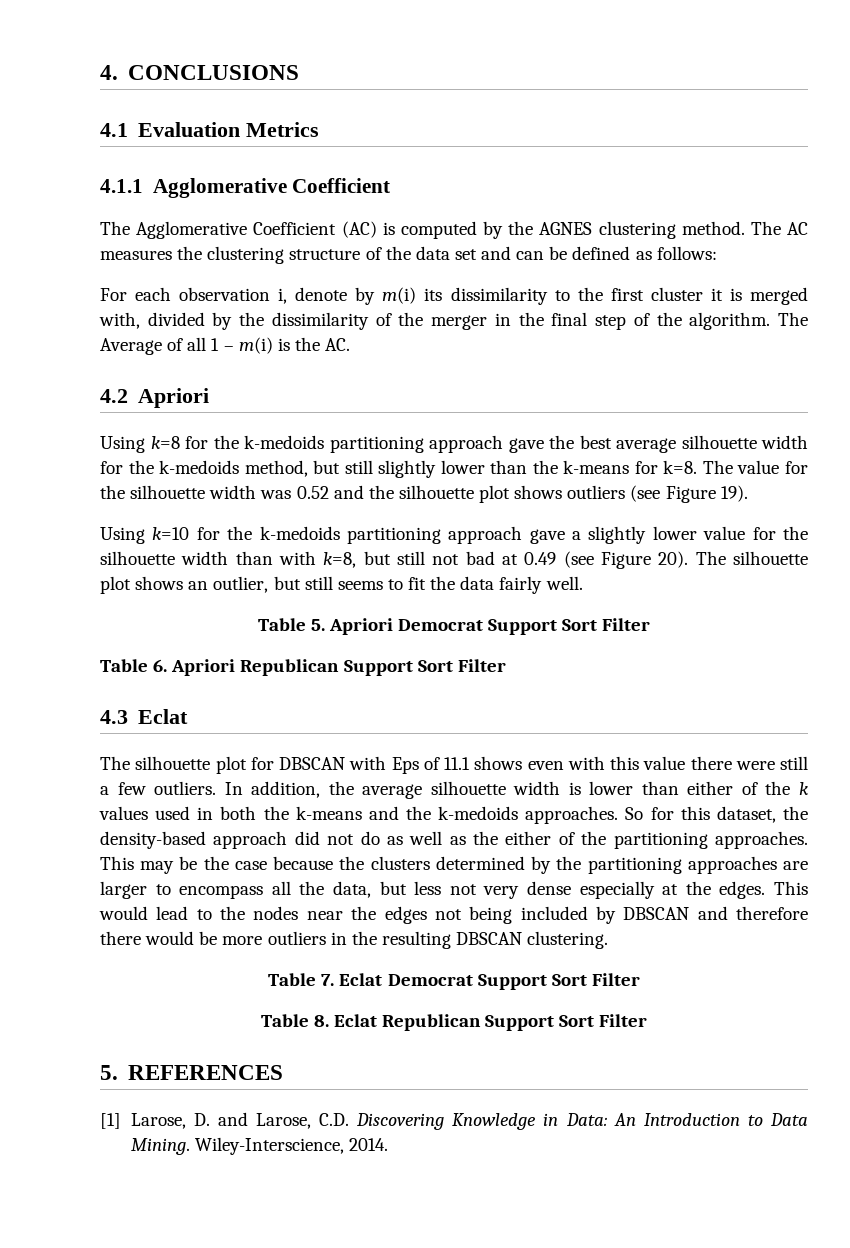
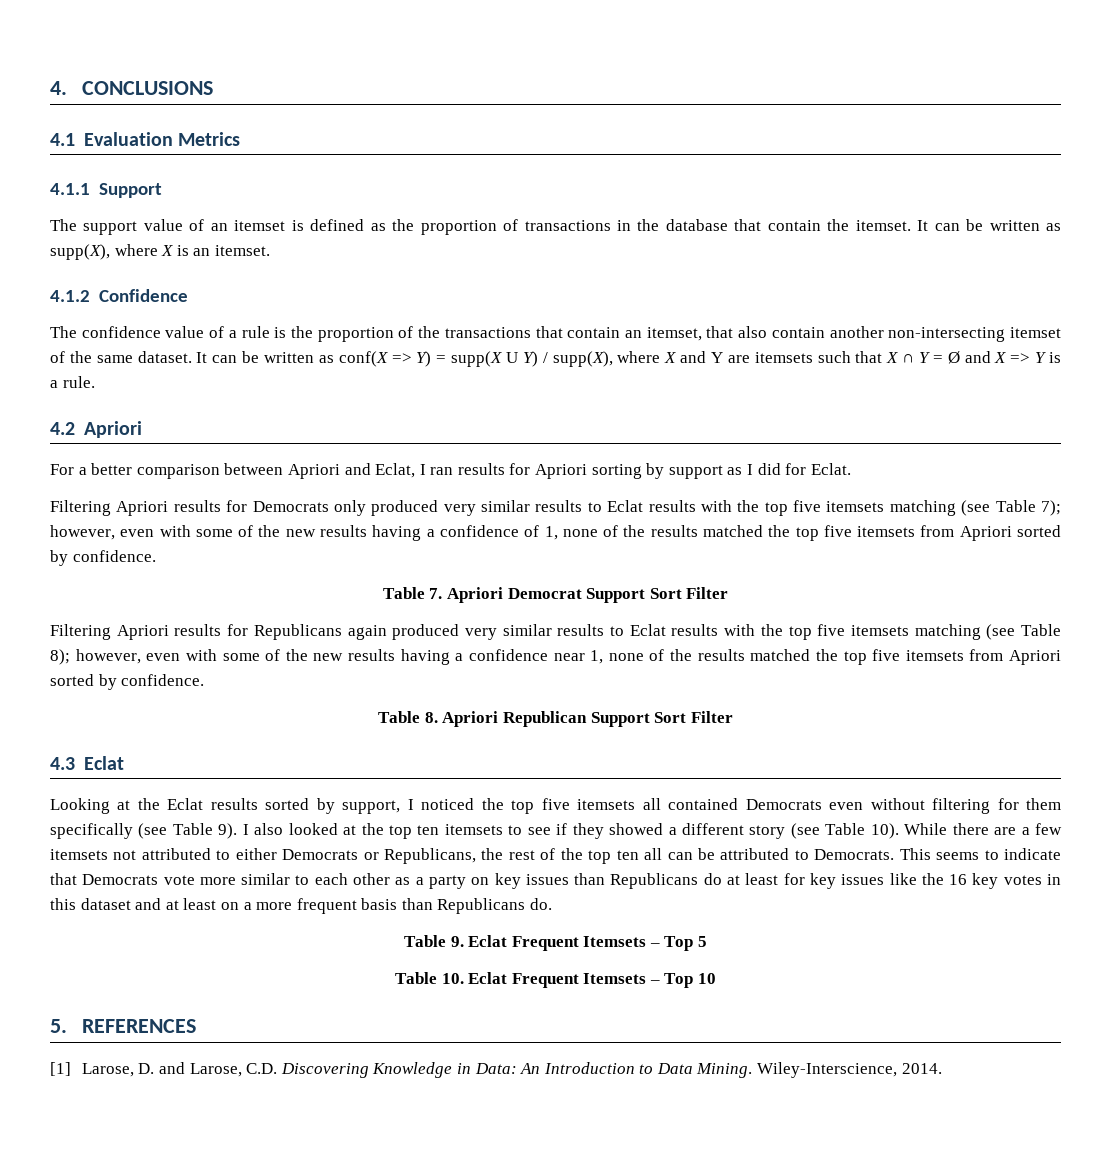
[152,178,391,198] [100,221,809,239] [100,246,717,264] [100,287,809,305] [99,312,809,330] [100,337,351,355] [100,388,209,408] [100,435,808,453] [100,460,808,478] [100,485,748,503] [100,526,808,544] [100,551,808,569] [100,576,583,594] [257,618,325,631] Agglomerative Coefficient // The Agglomerative Coefficient (AC) is computed by the AGNES clustering method. The AC measures the clustering structure of the data set and can be defined as follows: // For each observation i, denote by m(i) its dissimilarity to the first cluster it is merged with, divided by the dissimilarity of the merger in the final step of the algorithm. The Average of all 1 – m(i) is the AC. // 4.2 Apriori // Using k=8 for the k-medoids partitioning approach gave the best average silhouette width for the k-medoids method, but still slightly lower than the k-means for k=8. The value for the silhouette width was 0.52 and the silhouette plot shows outliers (see Figure 19). // Using k=10 for the k-medoids partitioning approach gave a slightly lower value for the silhouette width than with k=8, but still not bad at 0.49 (see Figure 20). The silhouette plot shows an outlier, but still seems to fit the data fairly well. // Table 5. -> [98,183,162,198] [50,219,1062,235] [50,244,270,260] [50,289,188,302] [50,326,1061,342] [50,351,1062,367] [50,376,95,388] [50,421,142,438] [50,463,851,479] [50,500,1062,516] [50,525,1061,541] [50,550,156,566] [382,587,443,599] Support // The support value of an itemset is defined as the proportion of transactions in the database that contain the itemset. It can be written as supp(X), where X is an itemset. // 4.1.2 Confidence // The confidence value of a rule is the proportion of the transactions that contain an itemset, that also contain another non-intersecting itemset of the same dataset. It can be written as conf(X => Y) = supp(X U Y) / supp(X), where X and Y are itemsets such that X ∩ Y = Ø and X => Y is a rule. // 4.2 Apriori // For a better comparison between Apriori and Eclat, I ran results for Apriori sorting by support as I did for Eclat. // Filtering Apriori results for Democrats only produced very similar results to Eclat results with the top five itemsets matching (see Table 7); however, even with some of the new results having a confidence of 1, none of the results matched the top five itemsets from Apriori sorted by confidence. // Table 7.
[100,659,168,672] Table 6. -> [50,624,1062,640] [50,649,1061,665] [50,674,205,690] [378,711,438,723] Filtering Apriori results for Republicans again produced very similar results to Eclat results with the top five itemsets matching (see Table 8); however, even with some of the new results having a confidence near 1, none of the results matched the top five itemsets from Apriori sorted by confidence. // Table 8.
[100,756,808,774] [100,781,809,799] [99,806,808,824] [100,831,808,849] [100,856,808,874] [100,881,809,899] [99,906,808,924] [100,931,609,949] [268,973,640,990] [260,1014,648,1031] The silhouette plot for DBSCAN with Eps of 11.1 shows even with this value there were still a few outliers. In addition, the average silhouette width is lower than either of the k values used in both the k-means and the k-medoids approaches. So for this dataset, the density-based approach did not do as well as the either of the partitioning approaches. This may be the case because the clusters determined by the partitioning approaches are larger to encompass all the data, but less not very dense especially at the edges. This would lead to the nodes near the edges not being included by DBSCAN and therefore there would be more outliers in the resulting DBSCAN clustering. // Table 7. Eclat Democrat Support Sort Filter // Table 8. Eclat Republican Support Sort Filter -> [50,798,1061,814] [50,823,1063,839] [50,848,1061,864] [50,873,1062,889] [50,898,553,914] [403,935,708,951] [394,972,717,988] Looking at the Eclat results sorted by support, I noticed the top five itemsets all contained Democrats even without filtering for them specifically (see Table 9). I also looked at the top ten itemsets to see if they showed a different story (see Table 10). While there are a few itemsets not attributed to either Democrats or Republicans, the rest of the top ten all can be attributed to Democrats. This seems to indicate that Democrats vote more similar to each other as a party on key issues than Republicans do at least for key issues like the 16 key votes in this dataset and at least on a more frequent basis than Republicans do. // Table 9. Eclat Frequent Itemsets – Top 5 // Table 10. Eclat Frequent Itemsets – Top 10

